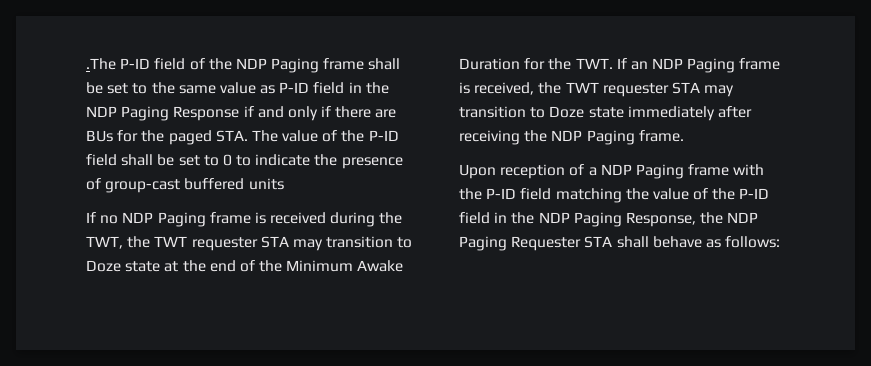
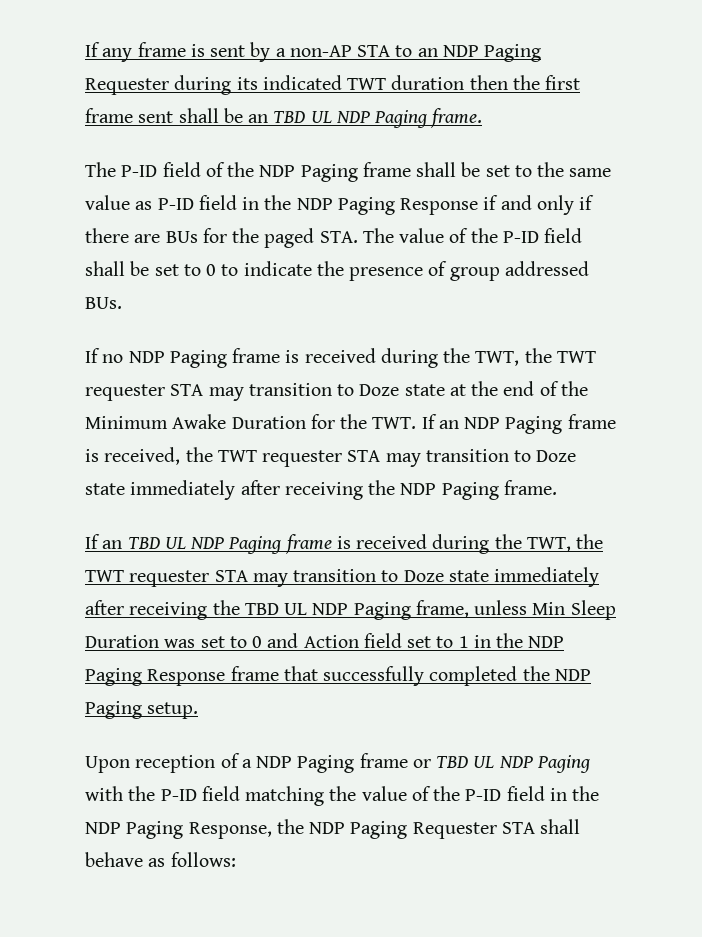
[86,58,116,70] .The -> [85,42,542,62] [85,75,581,95] [85,108,483,128] [85,162,116,177] If any frame is sent by a non-AP STA to an NDP Paging Requester during its indicated TWT duration then the first frame sent shall be an TBD UL NDP Paging frame. // The
[105,178,284,193] group-cast buffered units -> [449,261,589,281] [85,297,122,309] group addressed BUs.
(684, 136) none -> [85,534,604,554] [85,567,600,587] [85,600,616,620] [85,633,565,648] [85,666,591,686] [85,701,199,719] // If an TBD UL NDP Paging frame is received during the TWT, the TWT requester STA may transition to Doze state immediately after receiving the TBD UL NDP Paging frame, unless Min Sleep Duration was set to 0 and Action field set to 1 in the NDP Paging Response frame that successfully completed the NDP Paging setup.
(730, 170) none -> [412,755,590,773] or TBD UL NDP Paging

